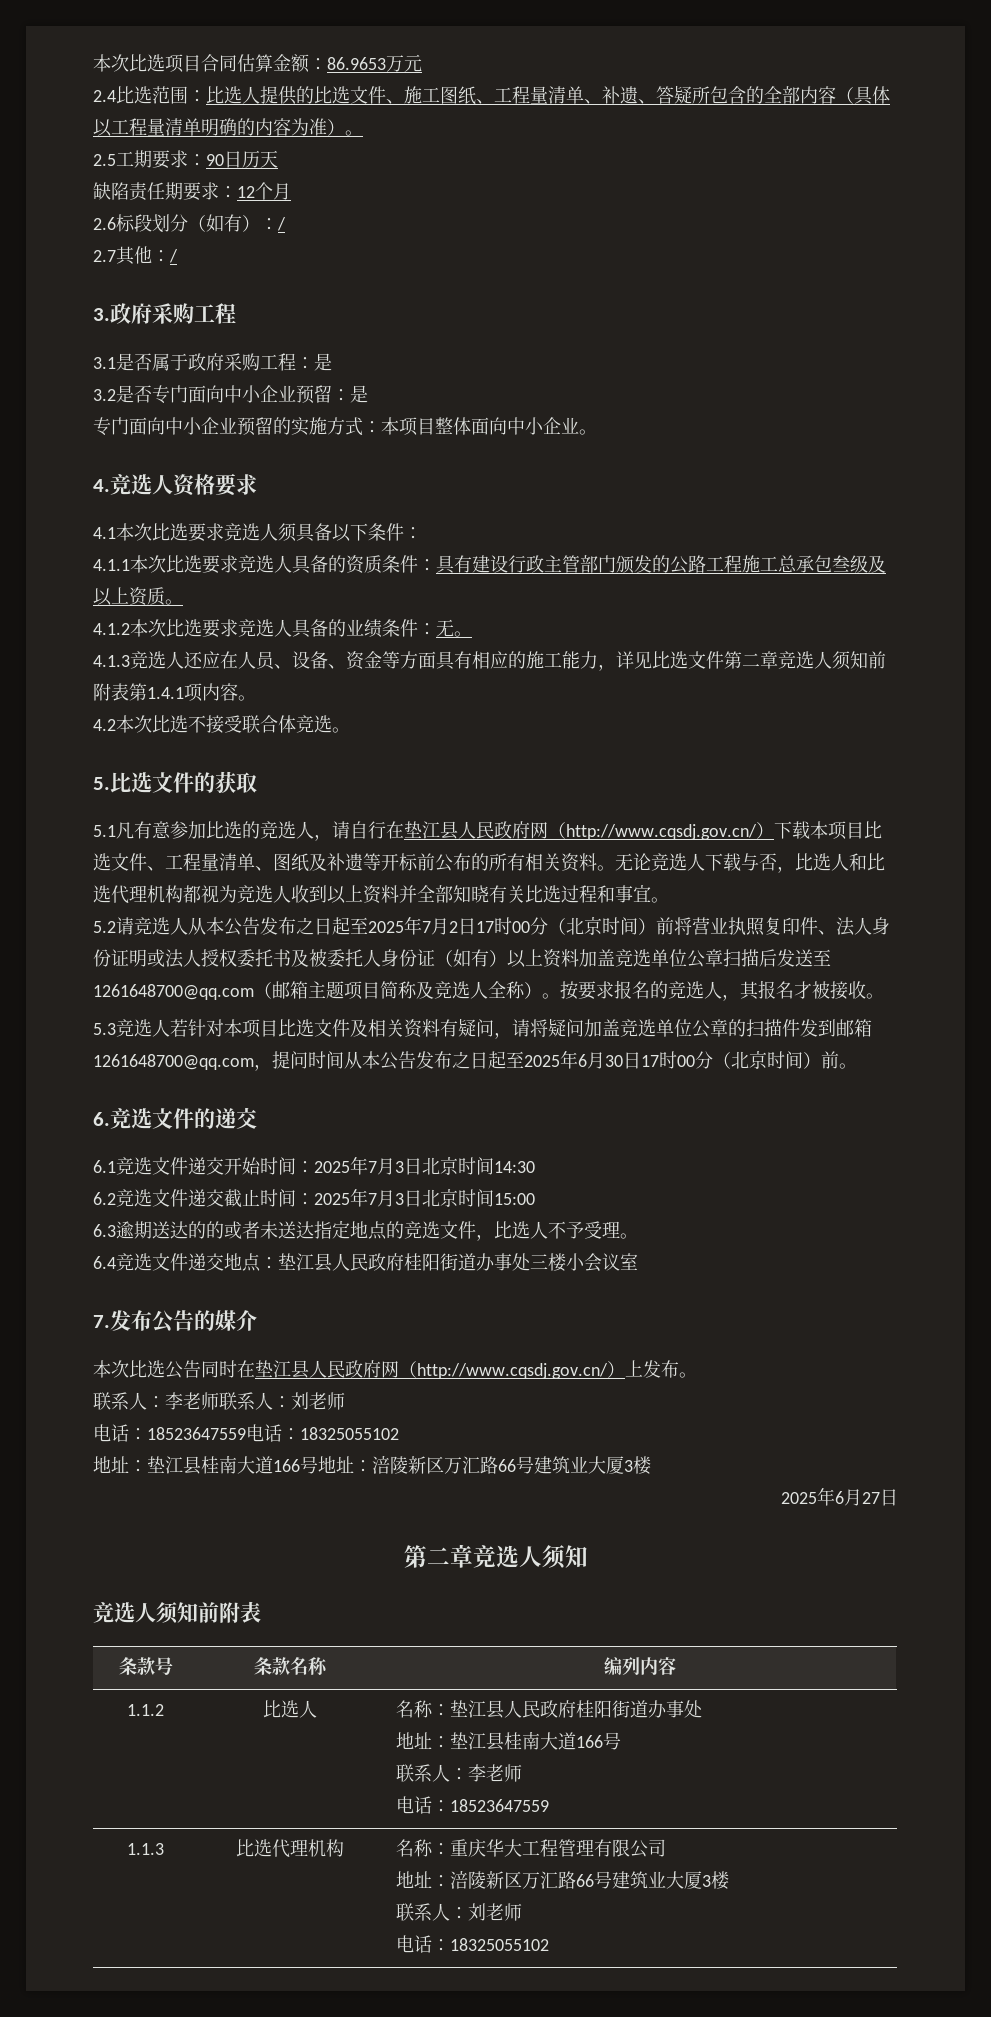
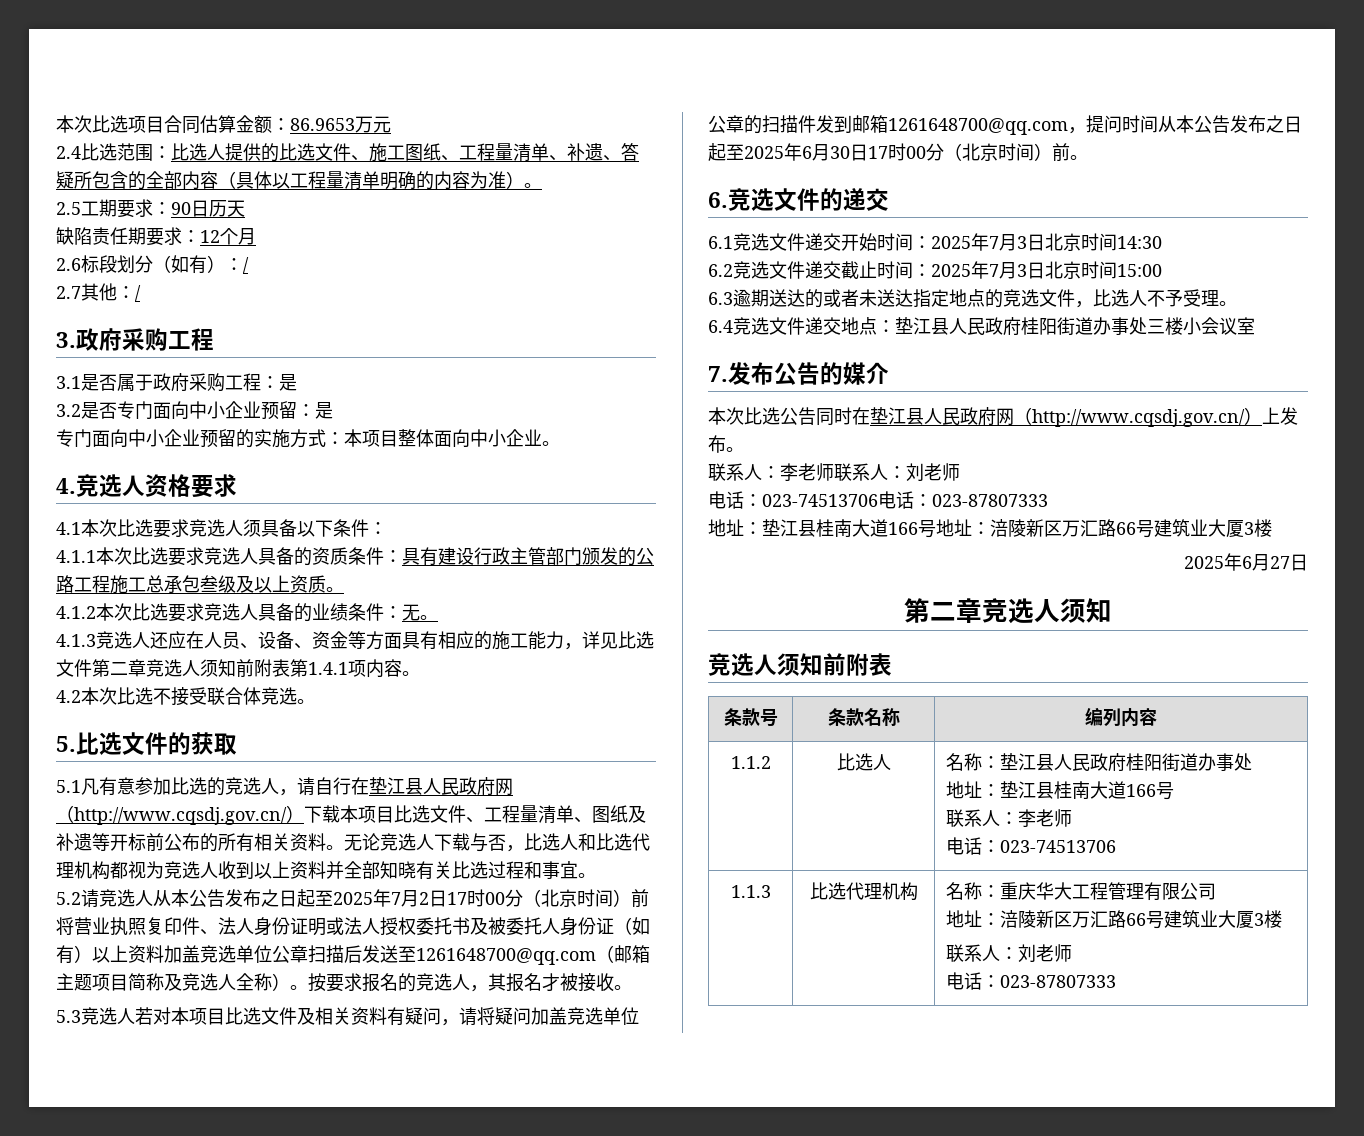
[188,1019,206,1037] 针 -> (153, 1016) none
[206,1221,224,1239] 的 -> (823, 298) none
[147,1424,399,1442] 18523647559电话：18325055102 -> [762,491,1048,509] 023-74513706电话：023-87807333
[449,1799,549,1812] 18523647559 -> [999,840,1116,853] 023-74513706
[449,1938,549,1951] 18325055102 -> [999,975,1116,988] 023-87807333

